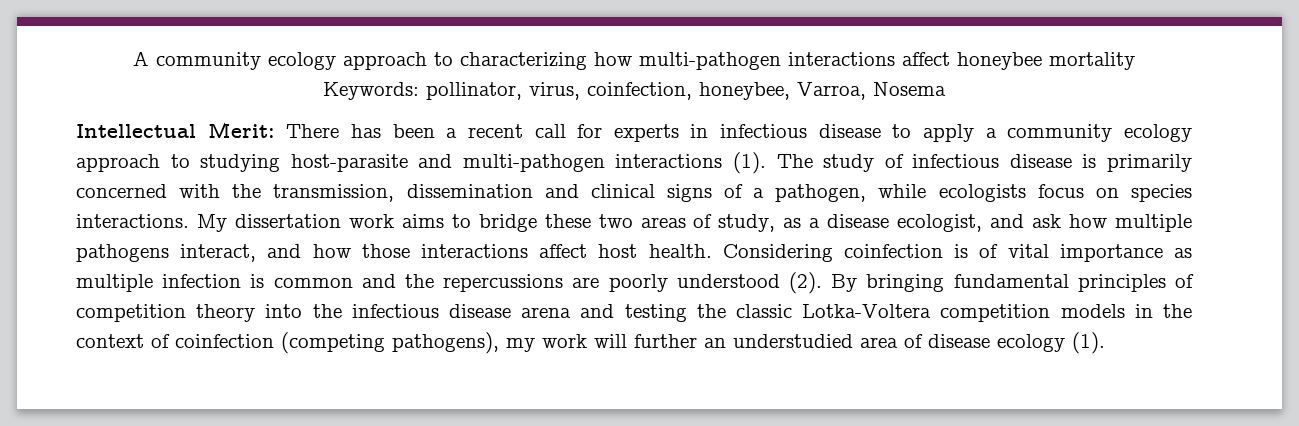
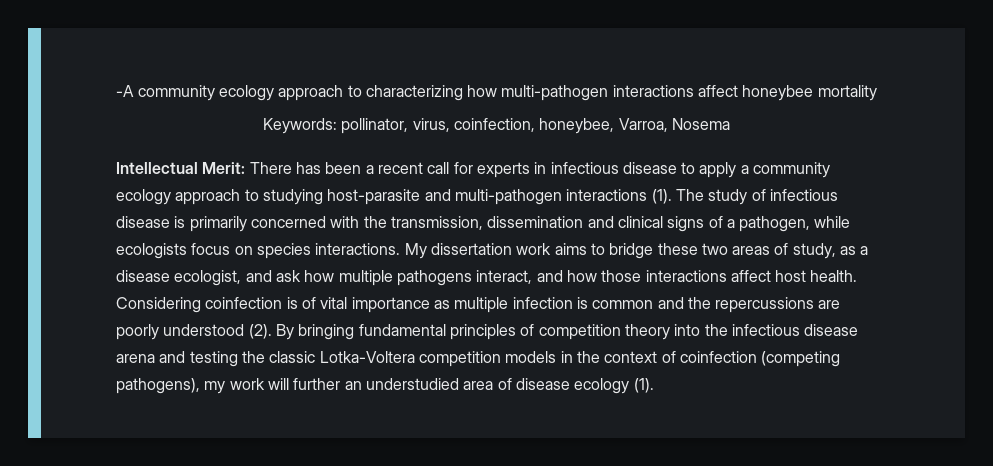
[133,51,149,66] A -> [116,85,135,97] -A

